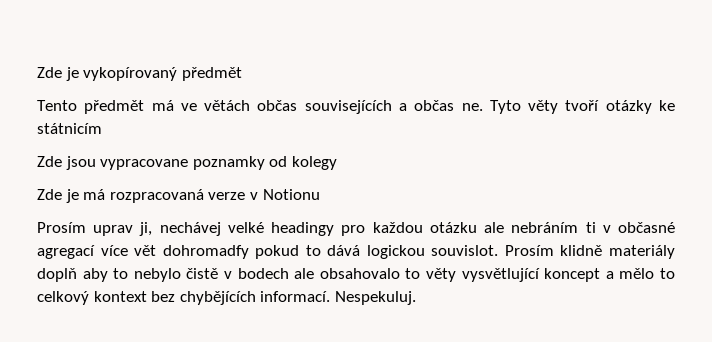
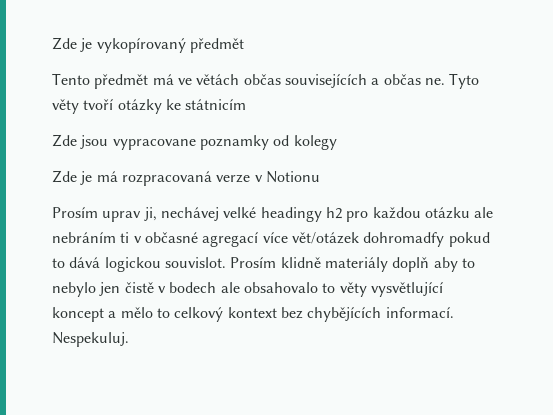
(335, 229) none -> [325,207,342,219] h2
[134,245,157,256] vět -> [291,232,359,244] vět/otázek
(181, 275) none -> [99,282,121,296] jen

